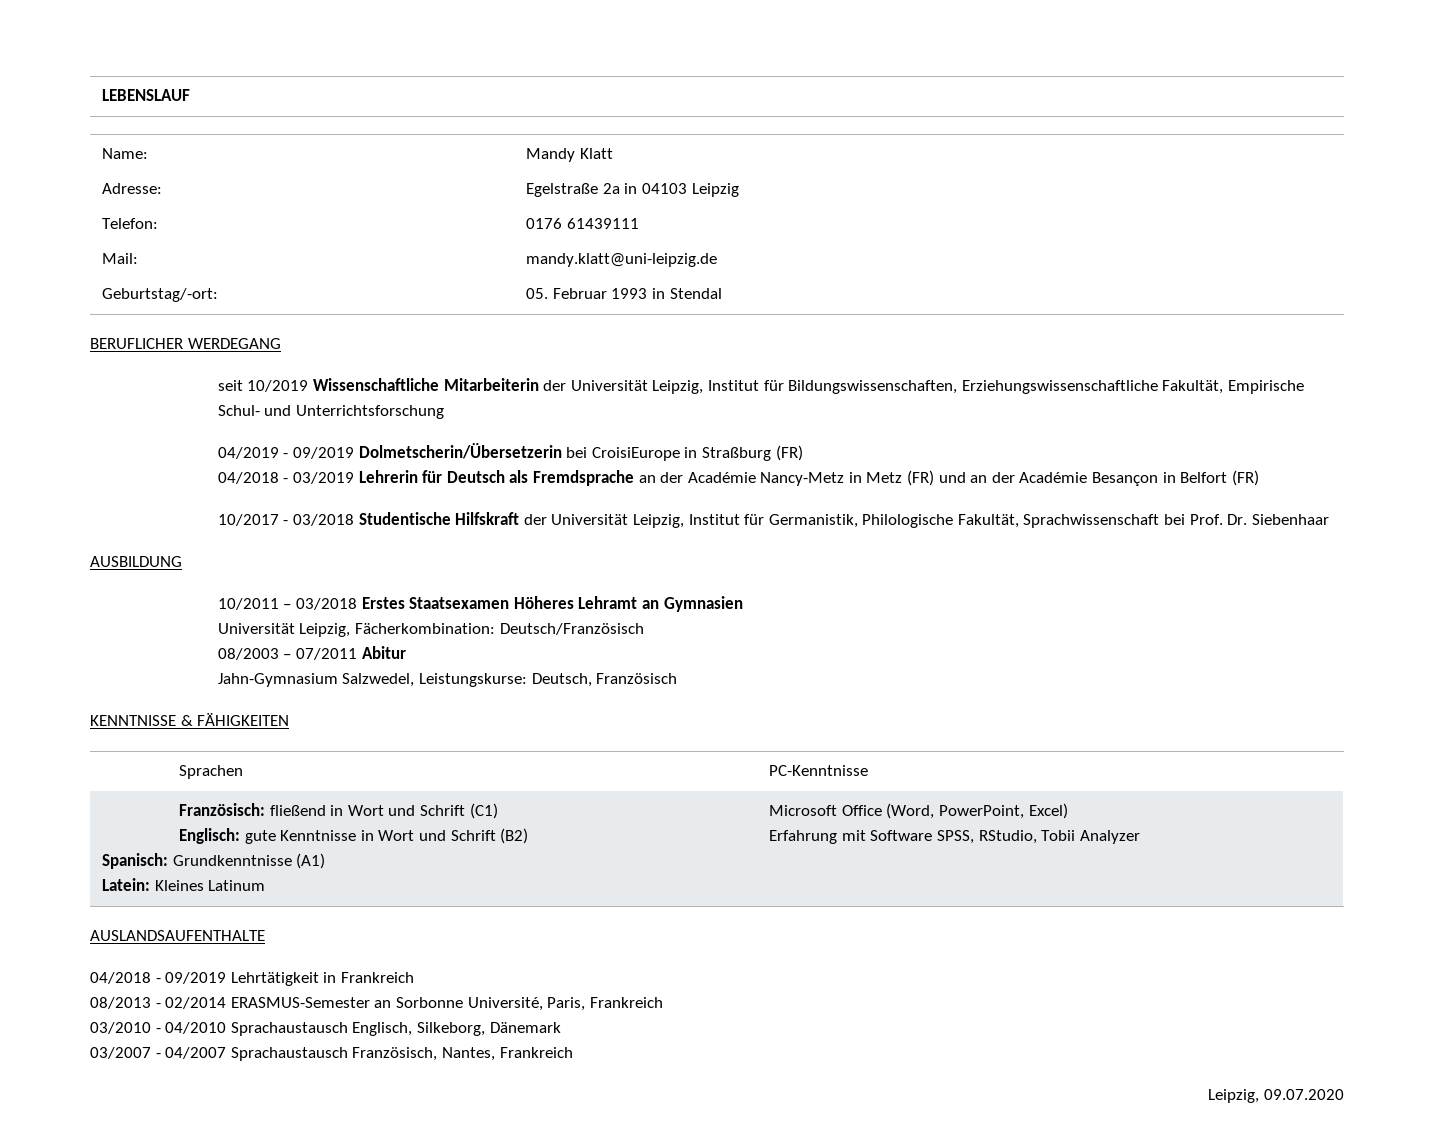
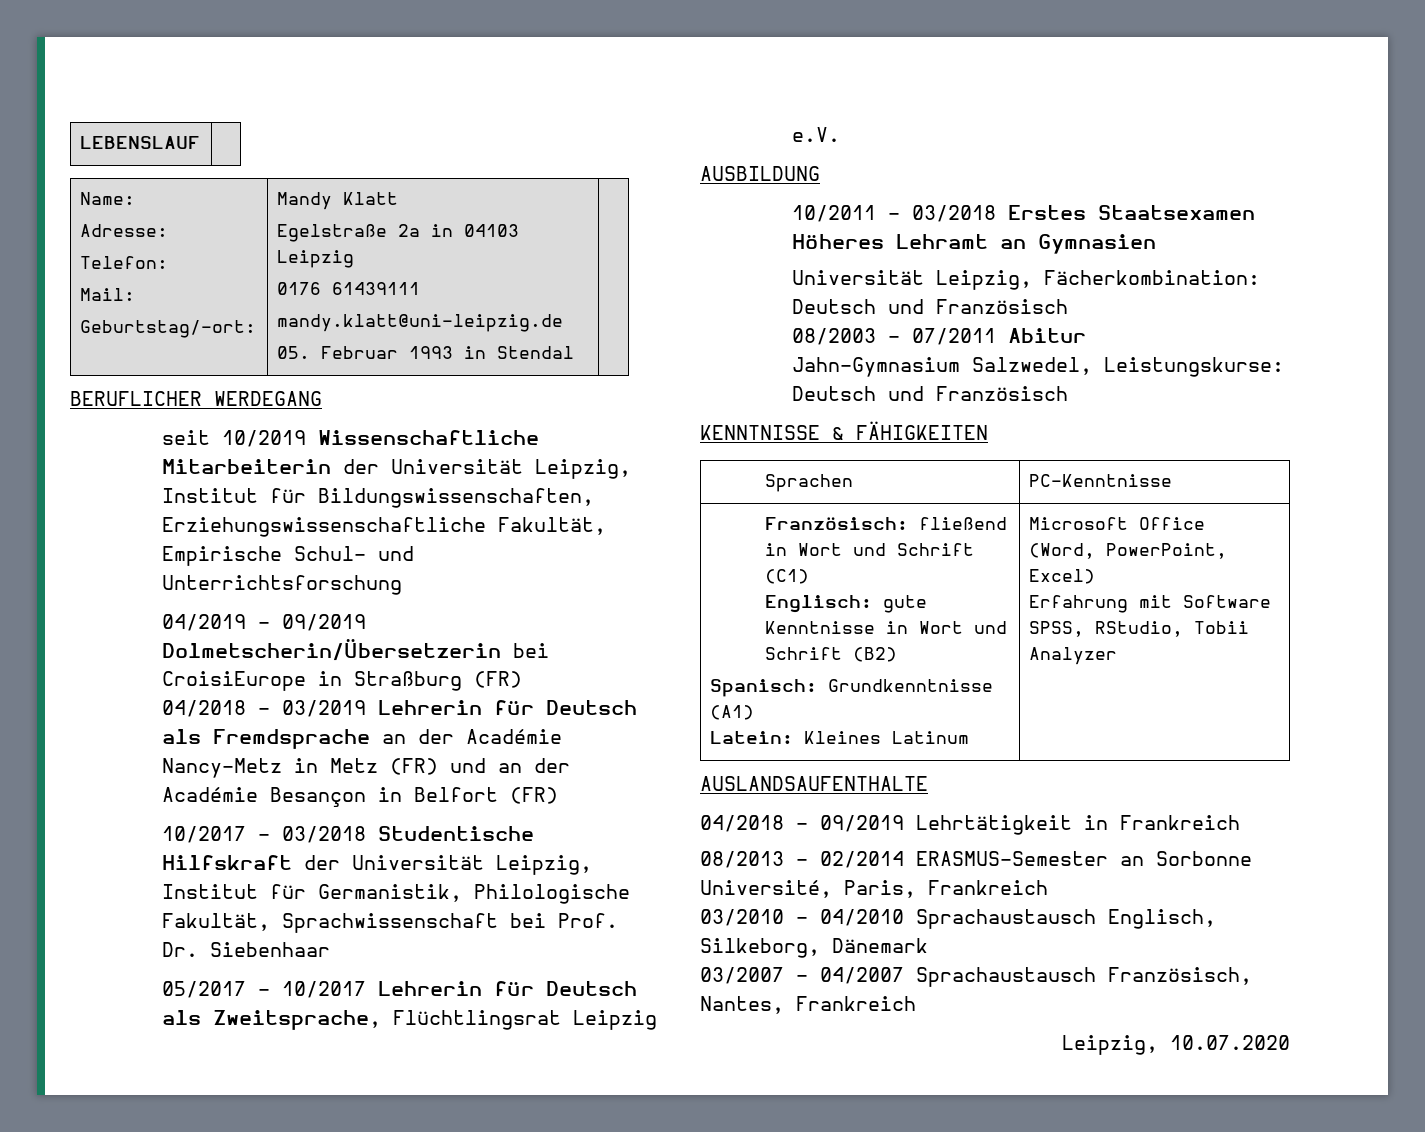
(1329, 519) none -> [162,981,638,998] [162,1010,658,1030] [792,127,841,142] // 05/2017 - 10/2017 Lehrerin für Deutsch als Zweitsprache, Flüchtlingsrat Leipzig e.V.
[499,623,644,635] Deutsch/Französisch -> [792,299,1069,314] Deutsch und Französisch
[531,673,592,687] Deutsch, -> [792,386,925,401] Deutsch und
[1264,1089,1344,1100] 09.07.2020 -> [1170,1035,1290,1050] 10.07.2020

